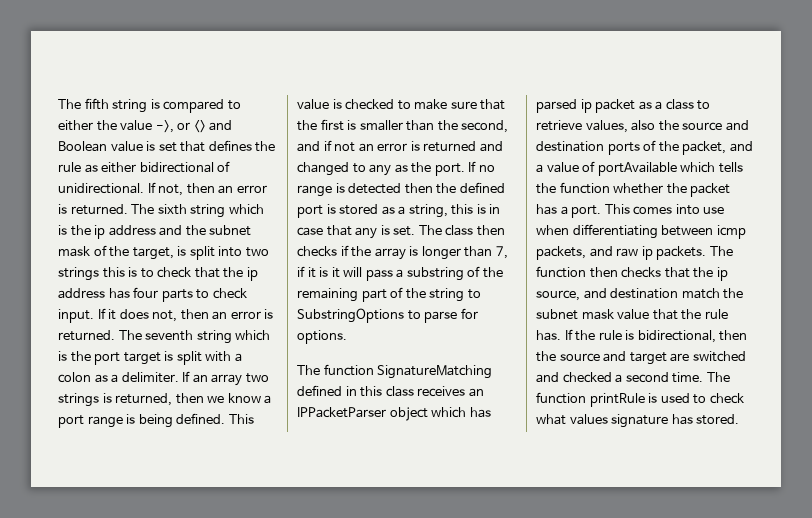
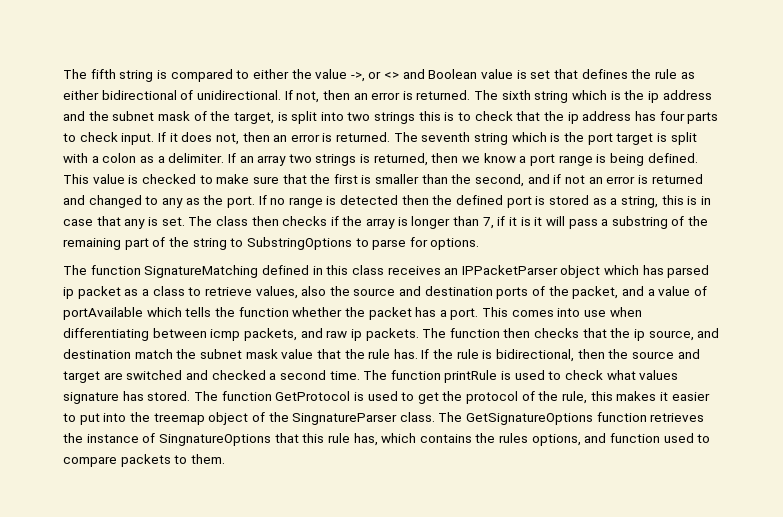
(740, 419) none -> [193,391,710,404] [63,412,705,425] [63,433,711,446] [63,454,225,467] The function GetProtocol is used to get the protocol of the rule, this makes it easier to put into the treemap object of the SingnatureParser class. The GetSignatureOptions function retrieves the instance of SingnatureOptions that this rule has, which contains the rules options, and function used to compare packets to them.

